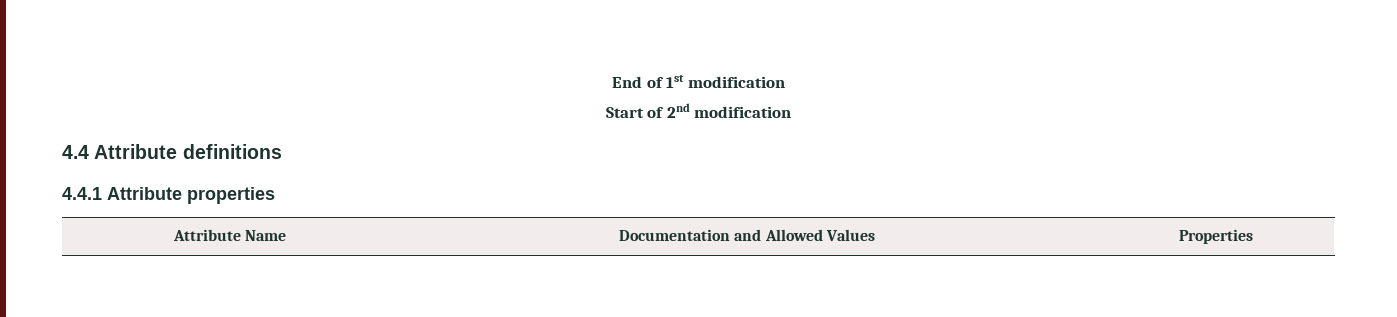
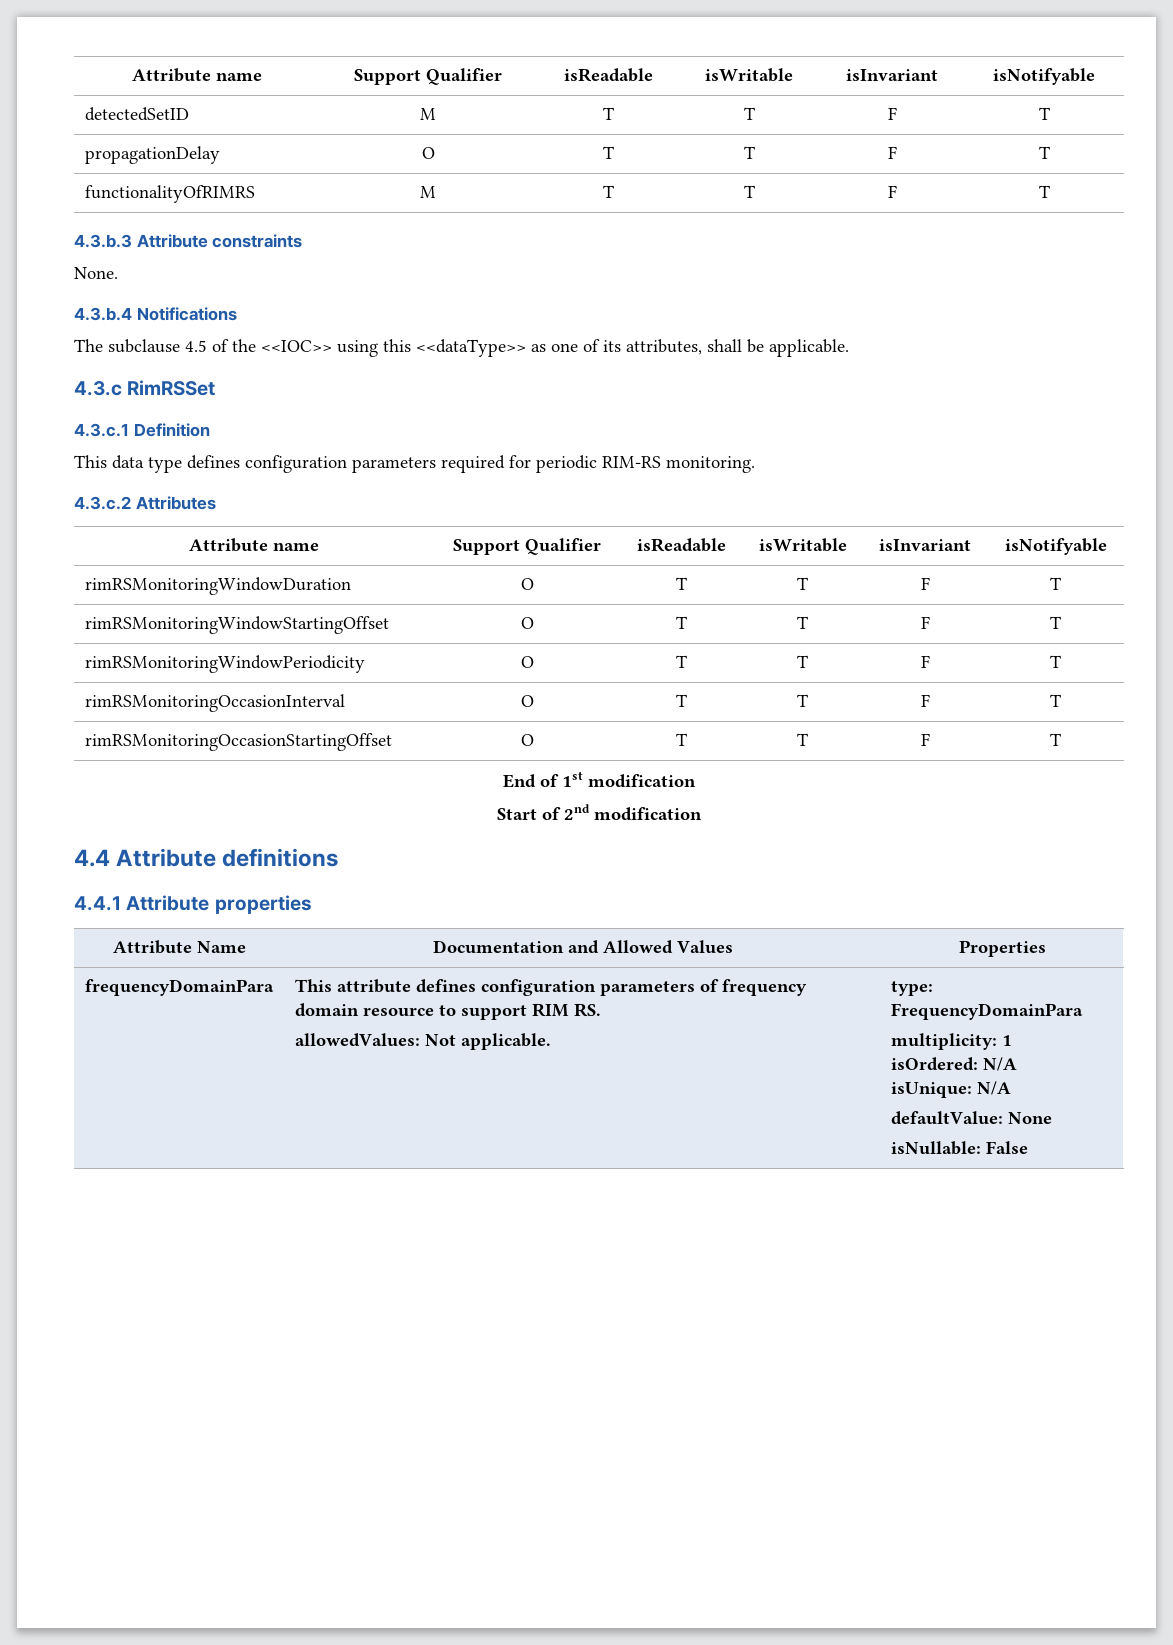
(612, 82) none -> [131,68,262,82] [354,68,502,85] [563,68,653,82] [705,68,793,82] [846,69,938,81] [993,68,1095,85] [84,107,189,121] [420,108,436,120] [602,107,614,120] [743,107,755,120] [887,107,897,120] [1038,107,1050,120] [84,146,220,164] [421,147,435,159] [602,146,614,159] [743,146,755,159] [887,146,897,159] [1038,146,1050,159] [84,185,255,203] [420,186,436,198] [602,185,614,198] [743,185,755,198] [887,185,897,198] [1038,185,1050,198] [74,234,303,248] [74,267,118,279] [74,307,237,321] [74,339,849,357] [74,380,216,396] [74,423,210,437] [74,455,755,473] [74,496,216,510] [189,538,319,552] [453,538,601,555] [637,538,726,552] [758,538,847,552] [879,539,971,551] [1004,538,1107,555] [84,577,351,595] [520,578,534,590] [676,577,687,590] [797,577,808,590] [920,577,930,590] [1050,577,1061,590] [84,616,389,634] [520,617,534,629] [676,616,687,629] [797,616,808,629] [920,616,930,629] [1050,616,1061,629] [84,655,365,673] [520,656,534,668] [676,655,687,668] [797,655,808,668] [920,655,930,668] [1050,655,1061,668] [84,694,345,712] [520,695,534,707] [676,694,687,707] [797,694,808,707] [920,694,930,707] [1050,694,1061,707] [84,733,392,751] [520,734,534,746] [676,733,687,746] [797,733,808,746] [920,733,930,746] [1050,733,1061,746] Attribute name | Support Qualifier | isReadable | isWritable | isInvariant | isNotifyable // detectedSetID | M | T | T | F | T // propagationDelay | O | T | T | F | T // functionalityOfRIMRS | M | T | T | F | T // 4.3.b.3 Attribute constraints // None. // 4.3.b.4 Notifications // The subclause 4.5 of the <<IOC>> using this <<dataType>> as one of its attributes, shall be applicable. // 4.3.c RimRSSet // 4.3.c.1 Definition // This data type defines configuration parameters required for periodic RIM-RS monitoring. // 4.3.c.2 Attributes // Attribute name | Support Qualifier | isReadable | isWritable | isInvariant | isNotifyable // rimRSMonitoringWindowDuration | O | T | T | F | T // rimRSMonitoringWindowStartingOffset | O | T | T | F | T // rimRSMonitoringWindowPeriodicity | O | T | T | F | T // rimRSMonitoringOccasionInterval | O | T | T | F | T // rimRSMonitoringOccasionStartingOffset | O | T | T | F | T //
(1253, 236) none -> [84,979,274,996] [294,979,807,996] [294,1003,601,1020] [294,1033,551,1050] [890,981,933,996] [890,1003,1083,1020] [890,1033,1012,1050] [890,1057,1017,1071] [890,1081,1011,1098] [890,1111,1052,1125] [890,1141,1028,1155] // frequencyDomainPara | This attribute defines configuration parameters of frequency domain resource to support RIM RS. // allowedValues: Not applicable. | type: FrequencyDomainPara // multiplicity: 1 // isOrdered: N/A // isUnique: N/A // defaultValue: None // isNullable: False

